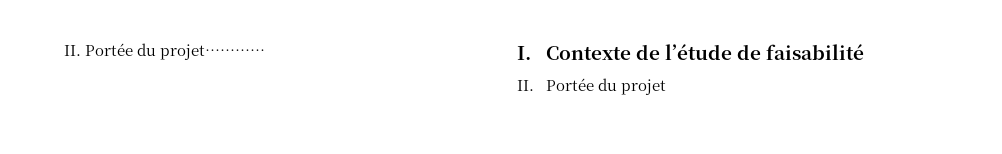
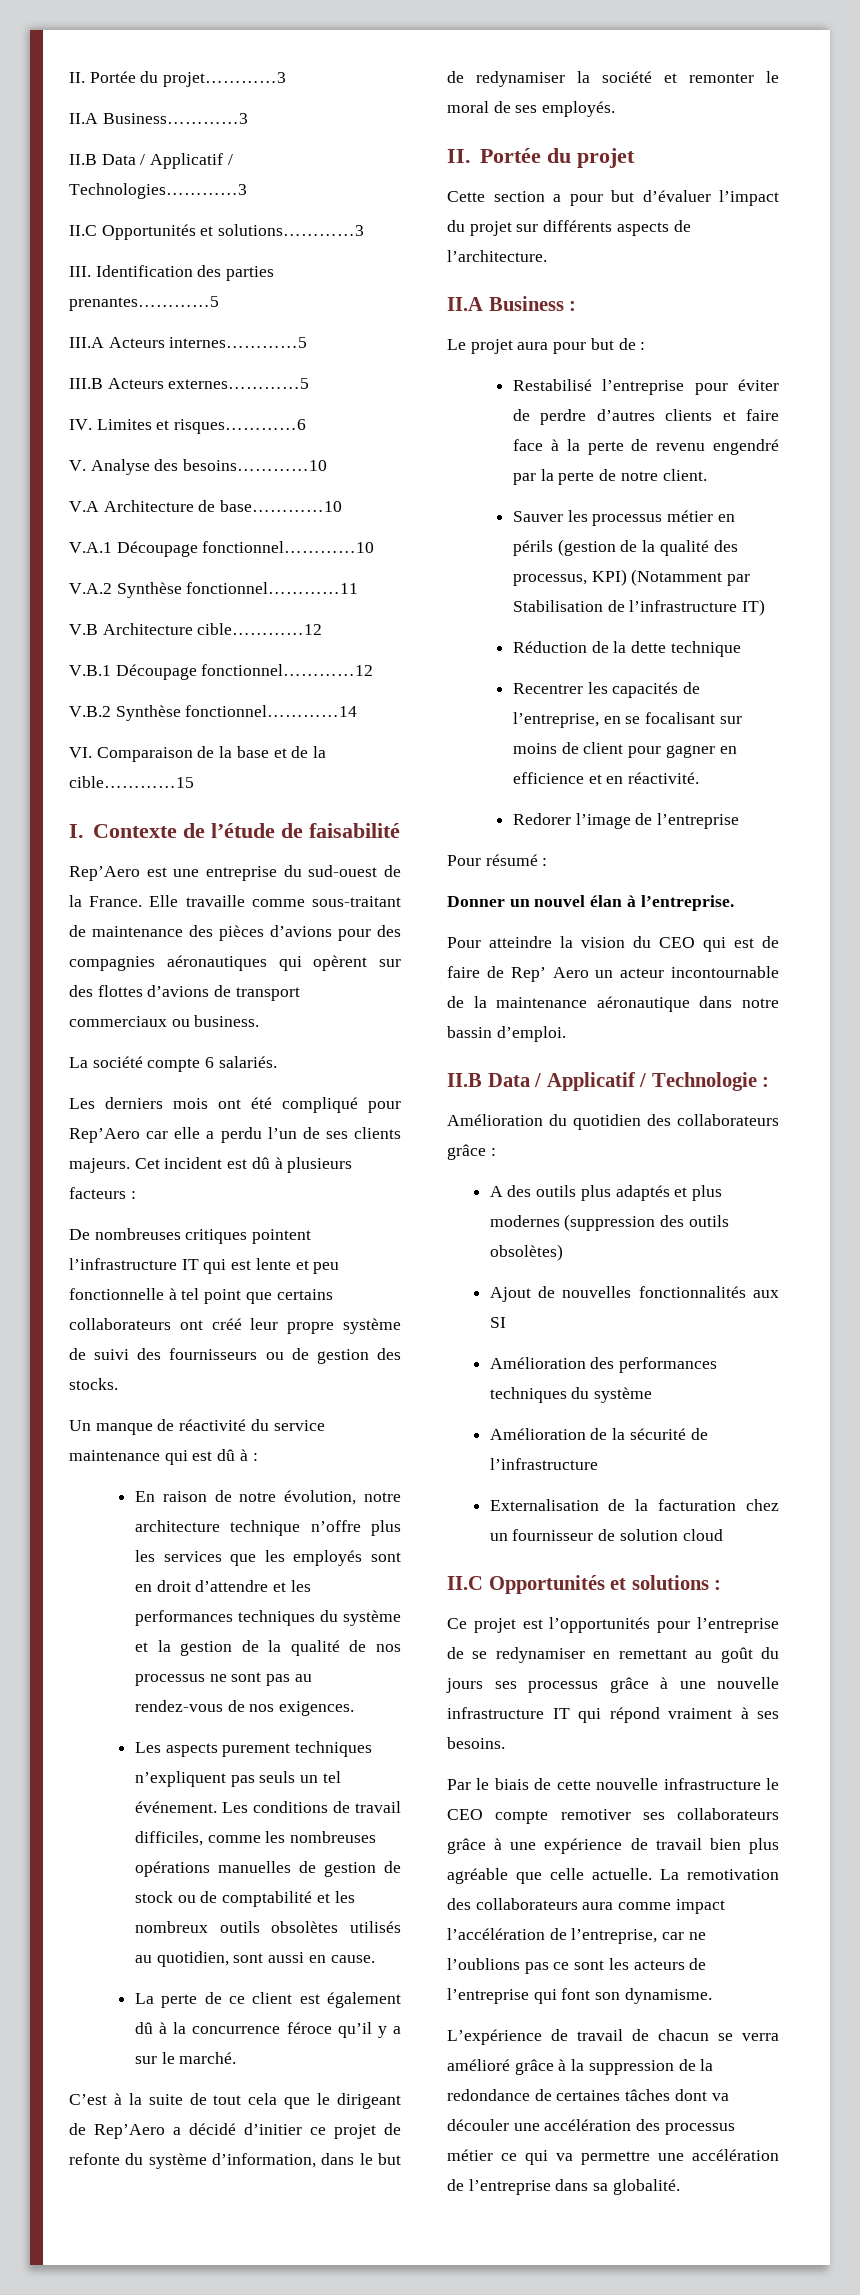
[64,43,266,60] II. Portée du projet………… -> [69,71,287,87] [69,113,248,124] [69,153,233,169] [69,183,247,199] [69,224,365,240] [69,265,275,281] [69,296,219,311] [69,337,308,348] [69,378,310,389] [69,419,307,434] [69,459,328,475] [69,500,343,512] [69,541,375,557] [69,582,359,598] [69,623,323,635] [69,664,374,680] [69,705,358,721] [69,746,327,762] [69,776,194,788] II. Portée du projet…………3 // II.A Business…………3 // II.B Data / Applicatif / Technologies…………3 // II.C Opportunités et solutions…………3 // III. Identification des parties prenantes…………5 // III.A Acteurs internes…………5 // III.B Acteurs externes…………5 // IV. Limites et risques…………6 // V. Analyse des besoins…………10 // V.A Architecture de base…………10 // V.A.1 Découpage fonctionnel…………10 // V.A.2 Synthèse fonctionnel…………11 // V.B Architecture cible…………12 // V.B.1 Découpage fonctionnel…………12 // V.B.2 Synthèse fonctionnel…………14 // VI. Comparaison de la base et de la cible…………15
[517,78,666,95] II. Portée du projet -> [69,865,401,881] [69,895,401,907] [69,925,401,941] [69,955,401,971] [69,985,300,1001] [69,1015,260,1027] [69,1056,277,1072] [69,1097,401,1113] [69,1127,401,1143] [69,1157,353,1173] [69,1187,136,1199] [69,1228,312,1244] [69,1258,340,1274] [69,1288,333,1304] [69,1318,402,1334] [69,1348,402,1364] [69,1378,118,1390] [69,1419,325,1435] [69,1449,258,1465] [135,1490,401,1505] [135,1520,401,1536] [135,1550,401,1566] [135,1580,311,1592] [135,1610,401,1626] [135,1640,401,1656] [135,1672,312,1686] [135,1700,355,1716] [135,1741,373,1757] [135,1771,341,1787] [135,1801,401,1813] [135,1831,377,1846] [135,1861,401,1877] [135,1891,355,1907] [135,1921,401,1933] [135,1951,375,1967] [135,1992,401,2008] [135,2022,402,2038] [135,2052,237,2064] [69,2093,401,2109] [69,2123,401,2139] [69,2153,401,2169] [447,71,779,87] [447,101,616,117] [447,148,635,168] [447,190,779,206] [447,220,691,236] [447,250,547,262] [447,296,577,311] [447,338,646,354] [513,379,779,395] [513,409,779,425] [513,439,779,455] [513,469,707,485] [513,510,735,526] [513,539,738,556] [513,569,751,586] [513,599,766,616] [513,641,741,657] [513,682,701,698] [513,712,742,728] [513,742,737,758] [513,772,700,784] [513,813,740,829] [447,854,548,866] [447,895,734,911] [447,936,779,952] [447,966,779,982] [447,996,779,1012] [447,1026,566,1042] [447,1072,770,1091] [447,1114,779,1130] [447,1144,496,1160] [489,1185,722,1201] [489,1214,729,1231] [489,1244,563,1261] [489,1286,779,1302] [489,1317,506,1328] [489,1357,718,1373] [489,1387,653,1403] [489,1428,708,1440] [489,1458,598,1470] [489,1499,779,1511] [489,1529,723,1541] [447,1575,722,1594] [447,1617,779,1633] [447,1647,779,1663] [446,1677,779,1693] [447,1707,779,1723] [447,1737,505,1749] [447,1778,779,1790] [447,1808,779,1824] [447,1838,779,1854] [447,1868,779,1884] [447,1898,725,1914] [447,1928,706,1944] [447,1958,707,1974] [447,1988,712,2004] [447,2029,779,2045] [447,2059,714,2075] [447,2089,729,2101] [447,2119,735,2135] [447,2149,779,2165] [447,2179,680,2195] Rep’Aero est une entreprise du sud-ouest de la France. Elle travaille comme sous-traitant de maintenance des pièces d’avions pour des compagnies aéronautiques qui opèrent sur des flottes d’avions de transport commerciaux ou business. // La société compte 6 salariés. // Les derniers mois ont été compliqué pour Rep’Aero car elle a perdu l’un de ses clients majeurs. Cet incident est dû à plusieurs facteurs : // De nombreuses critiques pointent l’infrastructure IT qui est lente et peu fonctionnelle à tel point que certains collaborateurs ont créé leur propre système de suivi des fournisseurs ou de gestion des stocks. // Un manque de réactivité du service maintenance qui est dû à : // En raison de notre évolution, notre architecture technique n’offre plus les services que les employés sont en droit d’attendre et les performances techniques du système et la gestion de la qualité de nos processus ne sont pas au rendez-vous de nos exigences. // Les aspects purement techniques n’expliquent pas seuls un tel événement. Les conditions de travail difficiles, comme les nombreuses opérations manuelles de gestion de stock ou de comptabilité et les nombreux outils obsolètes utilisés au quotidien, sont aussi en cause. // La perte de ce client est également dû à la concurrence féroce qu’il y a sur le marché. // C’est à la suite de tout cela que le dirigeant de Rep’Aero a décidé d’initier ce projet de refonte du système d’information, dans le but de redynamiser la société et remonter le moral de ses employés. // II. Portée du projet // Cette section a pour but d’évaluer l’impact du projet sur différents aspects de l’architecture. // II.A Business : // Le projet aura pour but de : // Restabilisé l’entreprise pour éviter de perdre d’autres clients et faire face à la perte de revenu engendré par la perte de notre client. // Sauver les processus métier en périls (gestion de la qualité des processus, KPI) (Notamment par Stabilisation de l’infrastructure IT) // Réduction de la dette technique // Recentrer les capacités de l’entreprise, en se focalisant sur moins de client pour gagner en efficience et en réactivité. // Redorer l’image de l’entreprise // Pour résumé : // Donner un nouvel élan à l’entreprise. // Pour atteindre la vision du CEO qui est de faire de Rep’ Aero un acteur incontournable de la maintenance aéronautique dans notre bassin d’emploi. // II.B Data / Applicatif / Technologie : // Amélioration du quotidien des collaborateurs grâce : // A des outils plus adaptés et plus modernes (suppression des outils obsolètes) // Ajout de nouvelles fonctionnalités aux SI // Amélioration des performances techniques du système // Amélioration de la sécurité de l’infrastructure // Externalisation de la facturation chez un fournisseur de solution cloud // II.C Opportunités et solutions : // Ce projet est l’opportunités pour l’entreprise de se redynamiser en remettant au goût du jours ses processus grâce à une nouvelle infrastructure IT qui répond vraiment à ses besoins. // Par le biais de cette nouvelle infrastructure le CEO compte remotiver ses collaborateurs grâce à une expérience de travail bien plus agréable que celle actuelle. La remotivation des collaborateurs aura comme impact l’accélération de l’entreprise, car ne l’oublions pas ce sont les acteurs de l’entreprise qui font son dynamisme. // L’expérience de travail de chacun se verra amélioré grâce à la suppression de la redondance de certaines tâches dont va découler une accélération des processus métier ce qui va permettre une accélération de l’entreprise dans sa globalité.

